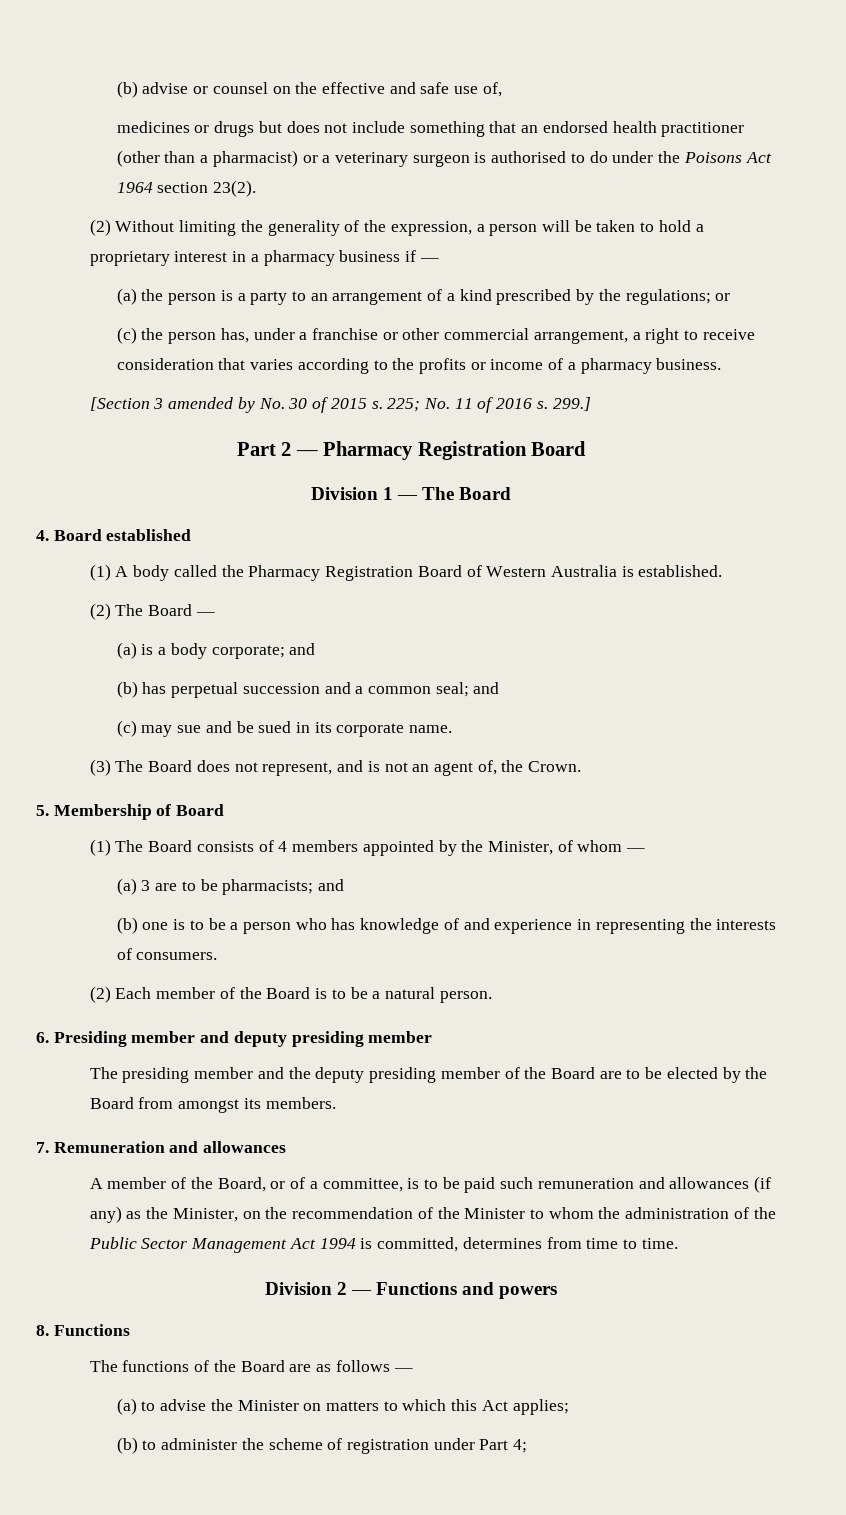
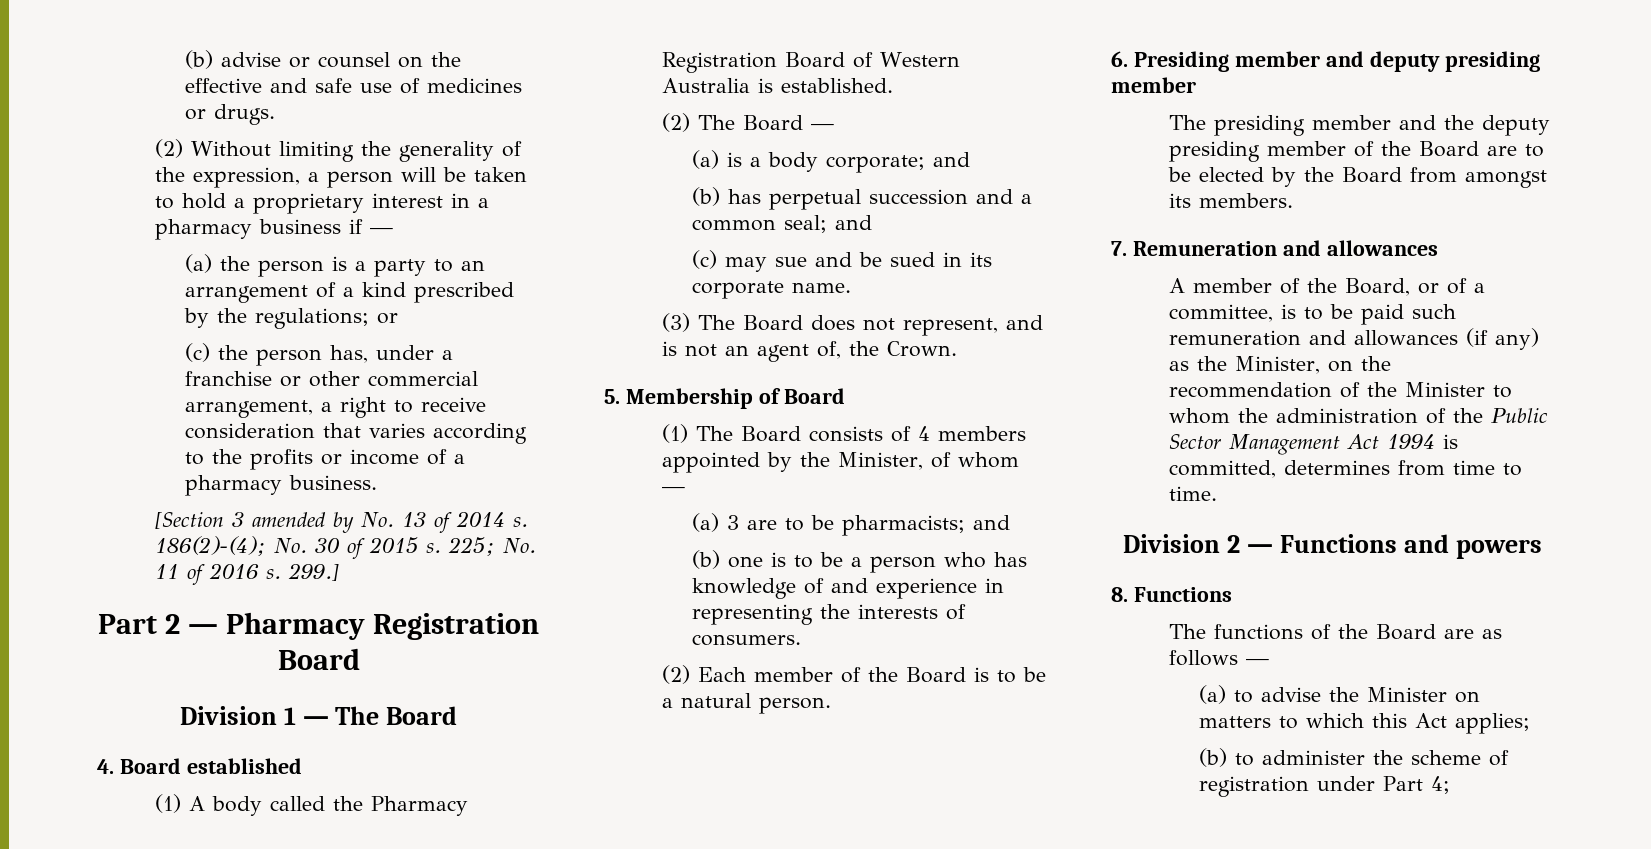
[482,82,502,97] of, // -> [399,78,420,94] of
[214,121,745,137] [116,150,772,167] [116,180,257,197] drugs but does not include something that an endorsed health practitioner (other than a pharmacist) or a veterinary surgeon is authorised to do under the Poisons Act 1964 section 23(2). -> [213,104,275,125] drugs.
(285, 403) none -> [402,511,529,533] [155,536,308,556] 13 of 2014 s. 186(2)-(4); No.

